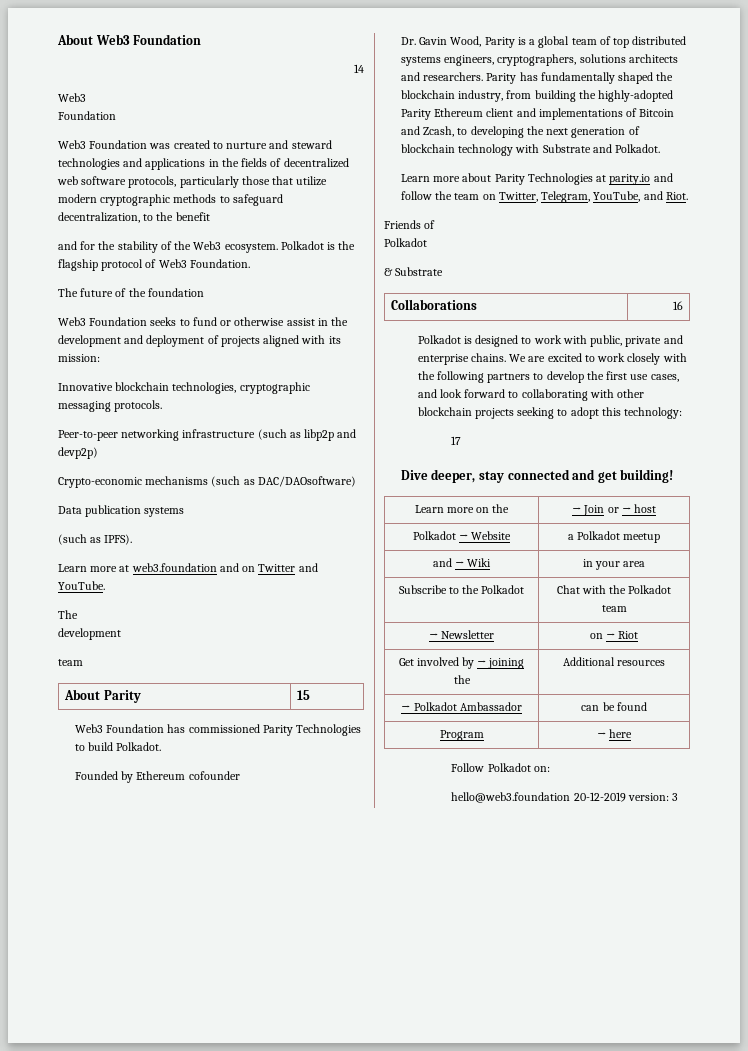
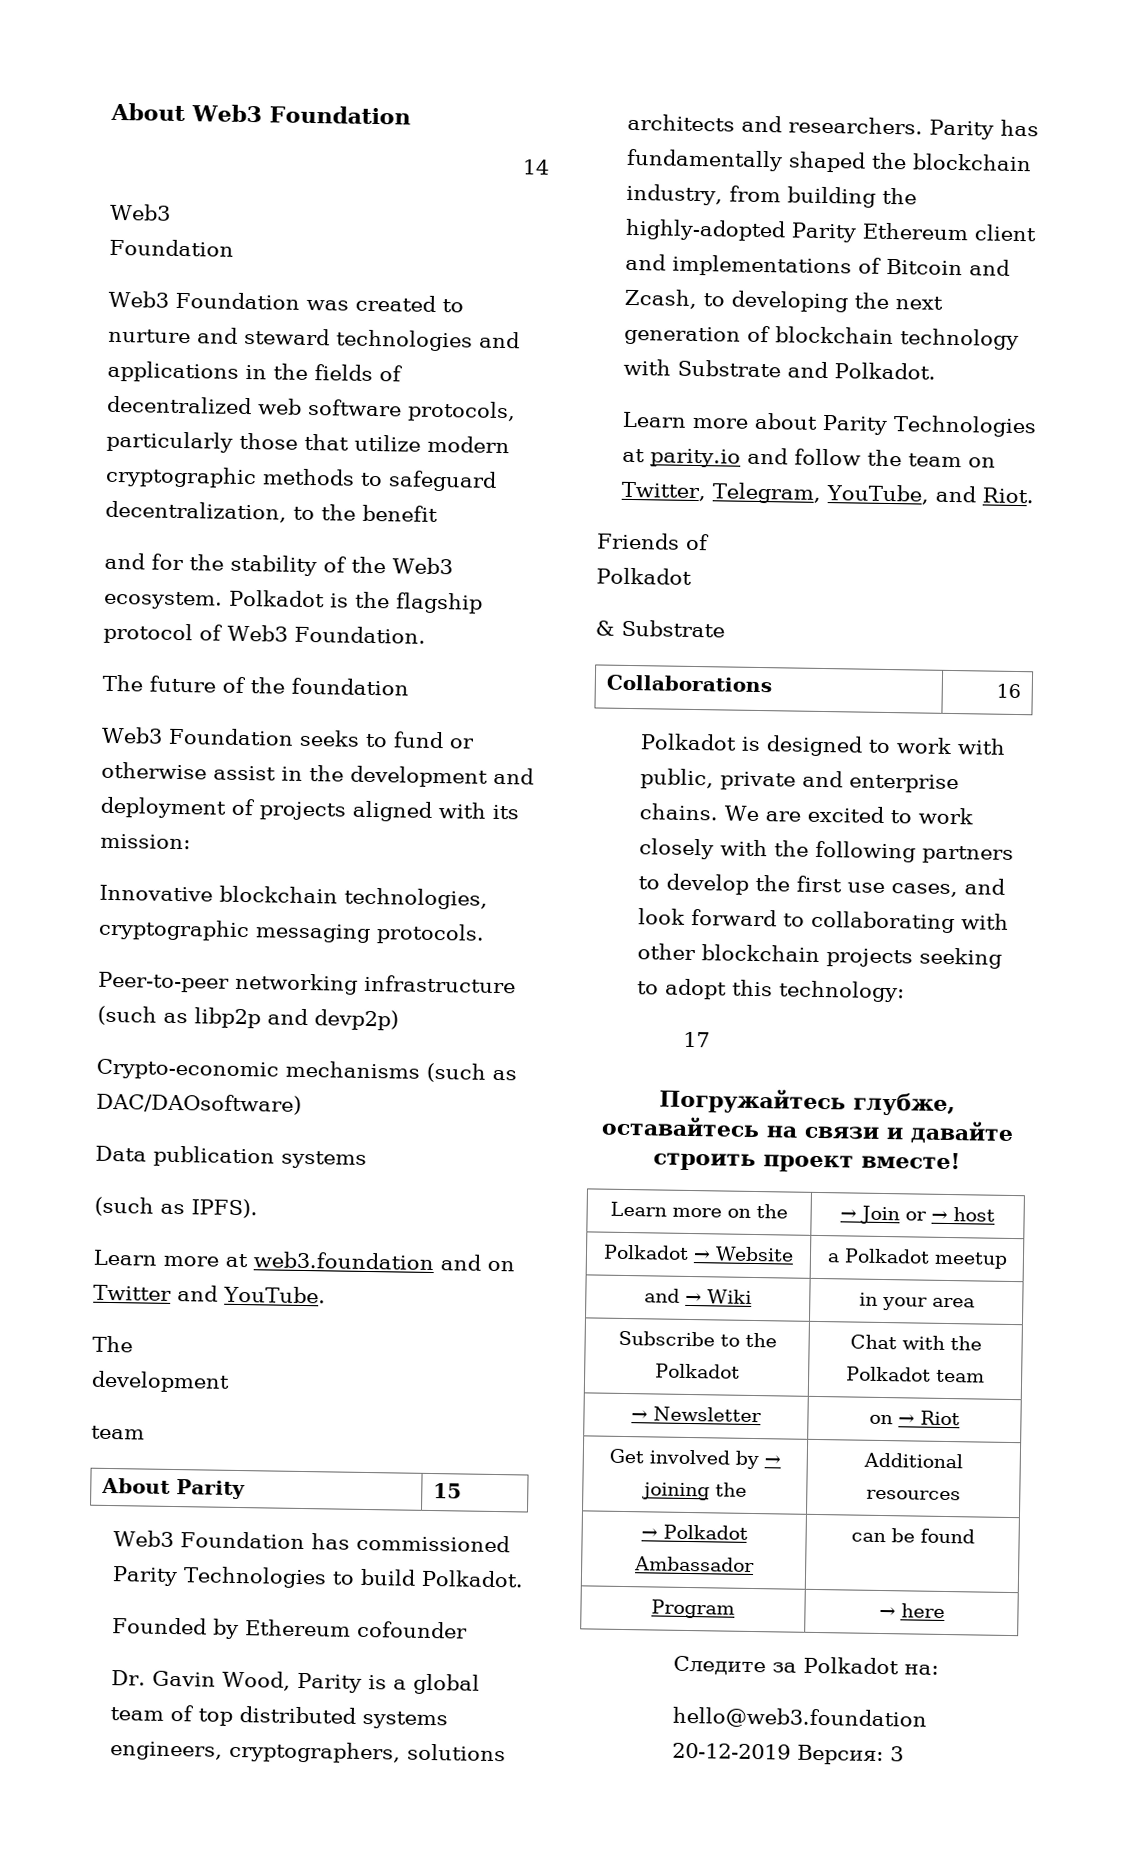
[400,469,674,483] Dive deeper, stay connected and get building! -> [659,1087,956,1117] [600,1115,1014,1145] [652,1151,961,1173] Погружайтесь глубже, оставайтесь на связи и давайте строить проект вместе!
[451,763,550,772] Follow Polkadot on: -> [673,1655,940,1676] Следите за Polkadot на:
[627,793,669,801] version: -> [797,1744,885,1766] Версия:

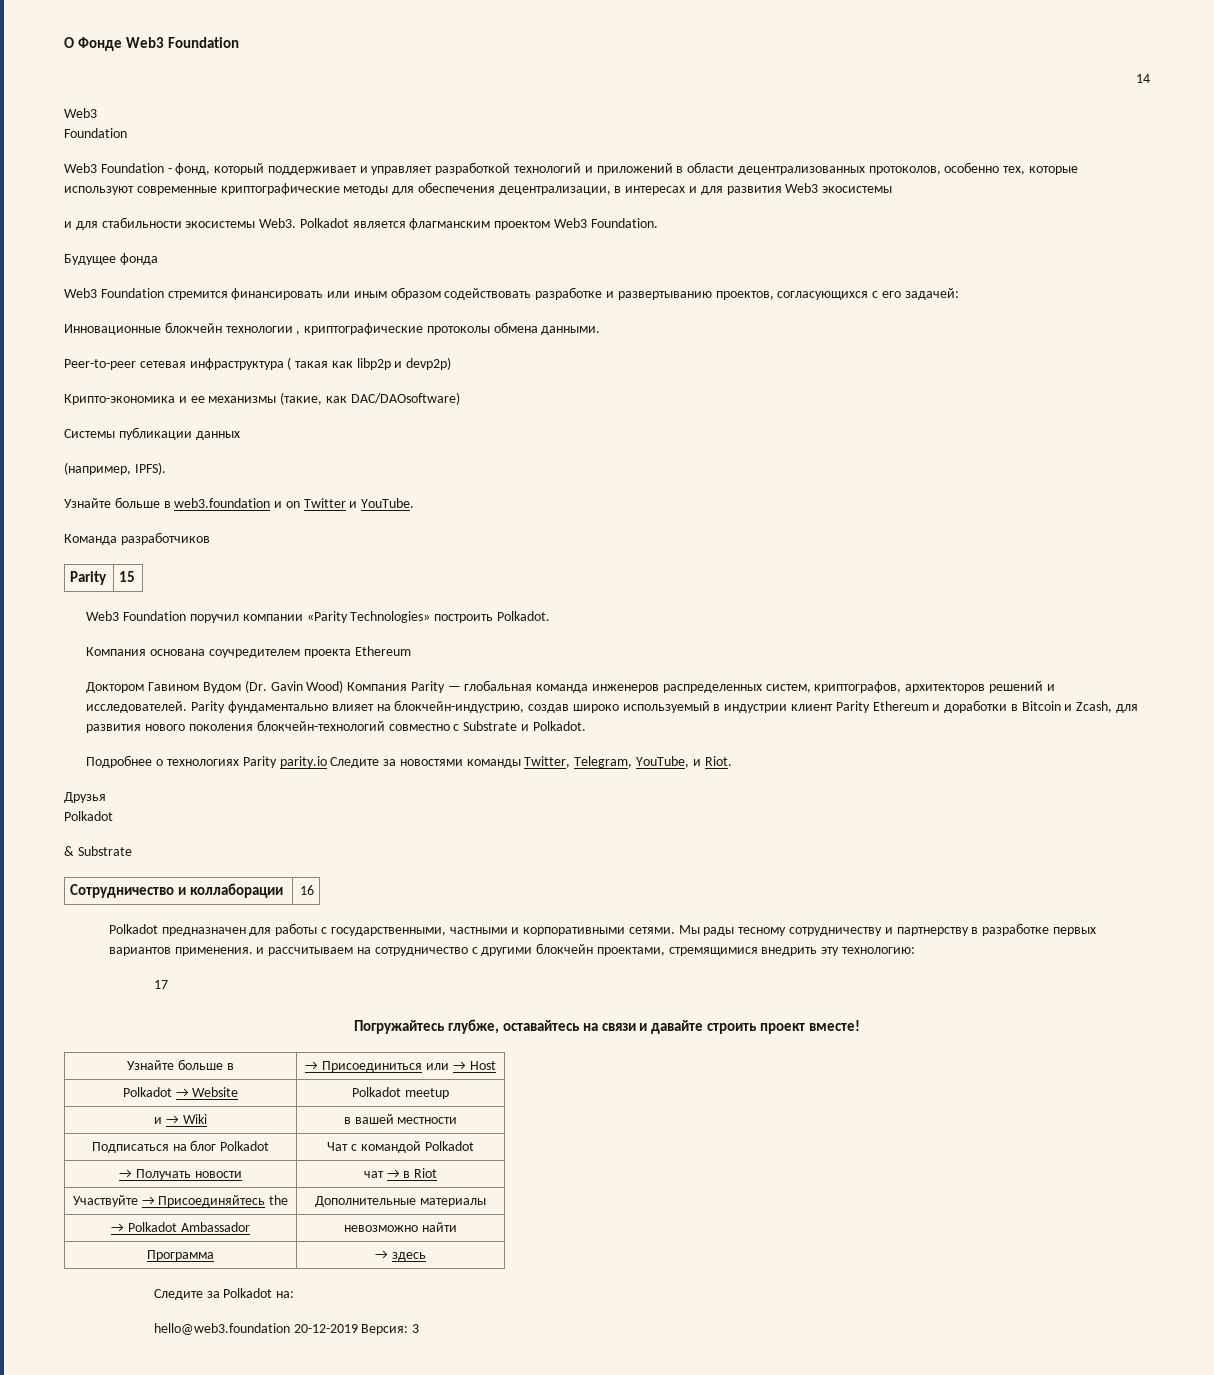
[110,102,186,122] About -> [64,37,122,51] О Фонде
[305,294,464,313] [108,327,520,352] [107,360,403,383] [107,395,516,423] [106,430,510,454] [105,465,497,492] [105,500,438,523] [104,552,453,577] [103,589,483,614] [103,622,426,645] [102,674,409,696] [101,726,474,749] [101,761,534,788] [100,796,519,822] [100,833,191,850] [99,884,488,910] [98,918,485,945] [98,971,516,995] [97,1005,399,1031] [96,1058,517,1083] [96,1092,302,1115] [95,1145,367,1169] [94,1196,258,1219] [93,1249,481,1271] was created to nurture and steward technologies and applications in the fields of decentralized web software protocols, particularly those that utilize modern cryptographic methods to safeguard decentralization, to the benefit // and for the stability of the Web3 ecosystem. Polkadot is the flagship protocol of Web3 Foundation. // The future of the foundation // Web3 Foundation seeks to fund or otherwise assist in the development and deployment of projects aligned with its mission: // Innovative blockchain technologies, cryptographic messaging protocols. // Peer-to-peer networking infrastructure (such as libp2p and devp2p) // Crypto-economic mechanisms (such as DAC/DAOsoftware) // Data publication systems // (such as IPFS). // Learn more at web3.foundation and -> [167,162,1079,175] [64,182,893,195] [64,217,658,230] [64,253,158,265] [64,287,959,300] [64,322,601,335] [64,357,452,370] [64,392,460,405] [64,427,240,440] [64,462,166,475] [64,497,283,508] - фонд, который поддерживает и управляет разработкой технологий и приложений в области децентрализованных протоколов, особенно тех, которые используют современные криптографические методы для обеспечения децентрализации, в интересах и для развития Web3 экосистемы // и для стабильности экосистемы Web3. Polkadot является флагманским проектом Web3 Foundation. // Будущее фонда // Web3 Foundation стремится финансировать или иным образом содействовать разработке и развертыванию проектов, согласующихся с его задачей: // Инновационные блокчейн технологии , криптографические протоколы обмена данными. // Peer-to-peer сетевая инфраструктура ( такая как libp2p и devp2p) // Крипто-экономика и ее механизмы (такие, как DAC/DAOsoftware) // Системы публикации данных // (например, IPFS). // Узнайте больше в web3.foundation и
[176,1285,218,1302] and -> [349,501,358,508] и
[92,1335,133,1353] [91,1370,230,1393] [91,1425,145,1440] [101,1477,172,1494] The // development // team // About -> [64,532,210,545] Команда разработчиков //
[310,1533,510,1553] [111,1566,524,1589] [111,1617,468,1640] [110,1670,480,1695] [109,1704,448,1730] [109,1740,506,1764] [626,113,1039,140] [625,148,1032,173] [625,183,917,208] [624,218,1037,243] [624,253,1010,278] [623,288,943,313] [623,325,1019,350] [622,358,936,380] [621,411,1037,438] [621,447,996,468] has commissioned Parity Technologies to build Polkadot. // Founded by Ethereum cofounder // Dr. Gavin Wood, Parity is a global team of top distributed systems engineers, cryptographers, solutions architects and researchers. Parity has fundamentally shaped the blockchain industry, from building the highly-adopted Parity Ethereum client and implementations of Bitcoin and Zcash, to developing the next generation of blockchain technology with Substrate and Polkadot. // Learn more about Parity Technologies at parity.io and follow the team on -> [189,611,550,623] [86,646,411,658] [86,680,1055,693] [86,700,1139,713] [86,720,586,733] [86,755,521,768] поручил компании «Parity Technologies» построить Polkadot. // Компания основана соучредителем проекта Ethereum // Доктором Гавином Вудом (Dr. Gavin Wood) Компания Parity — глобальная команда инженеров распределенных систем, криптографов, архитекторов решений и исследователей. Parity фундаментально влияет на блокчейн-индустрию, создав широко используемый в индустрии клиент Parity Ethereum и доработки в Bitcoin и Zcash, для развития нового поколения блокчейн-технологий совместно с Substrate и Polkadot. // Подробнее о технологиях Parity parity.io Следите за новостями команды
[934,485,976,503] and -> [692,759,701,766] и
[596,532,710,551] Friends of -> [64,792,106,803] Друзья
[606,674,773,693] Collaborations -> [70,883,284,898] Сотрудничество и коллаборации
[741,735,1007,757] [640,768,960,794] [639,803,974,825] [639,838,1015,864] [638,873,1006,898] [638,908,1010,934] [637,943,1003,969] [637,978,906,1003] is designed to work with public, private and enterprise chains. We are excited to work closely with the following partners to develop the first use cases, and look forward to collaborating with other blockchain projects seeking to adopt this technology: -> [161,923,1096,936] [108,943,916,956] предназначен для работы с государственными, частными и корпоративными сетями. Мы рады тесному сотрудничеству и партнерству в разработке первых вариантов применения. и рассчитываем на сотрудничество с другими блокчейн проектами, стремящимися внедрить эту технологию:
[610,1201,788,1219] [840,1205,995,1225] Learn more on the | → Join or → host -> [127,1059,234,1070] [305,1061,496,1072] Узнайте больше в | → Присоединиться или → Host
[826,1253,840,1263] a -> (239, 1092) none
[644,1288,680,1303] and -> [154,1117,163,1124] и
[858,1292,975,1311] [617,1330,777,1348] [654,1363,740,1379] [849,1334,982,1351] [846,1366,985,1383] [631,1406,762,1423] [869,1410,960,1426] [609,1448,781,1470] [641,1482,747,1501] [863,1452,963,1469] [866,1489,961,1501] in your area // Subscribe to the Polkadot | Chat with the Polkadot team // → Newsletter | on → Riot // Get involved by → joining the | Additional resources -> [343,1114,458,1124] [91,1140,270,1153] [327,1141,474,1153] [119,1169,242,1180] [363,1168,438,1178] [72,1195,289,1207] [315,1196,486,1207] в вашей местности // Подписаться на блог Polkadot | Чат с командой Polkadot // → Получать новости | чат → в Riot // Участвуйте → Присоединяйтесь the | Дополнительные материалы
[850,1528,975,1544] [651,1599,735,1619] [878,1603,945,1618] can be found // Program | → here -> [344,1222,457,1232] [147,1250,214,1261] [375,1250,426,1261] невозможно найти // Программа | → здесь

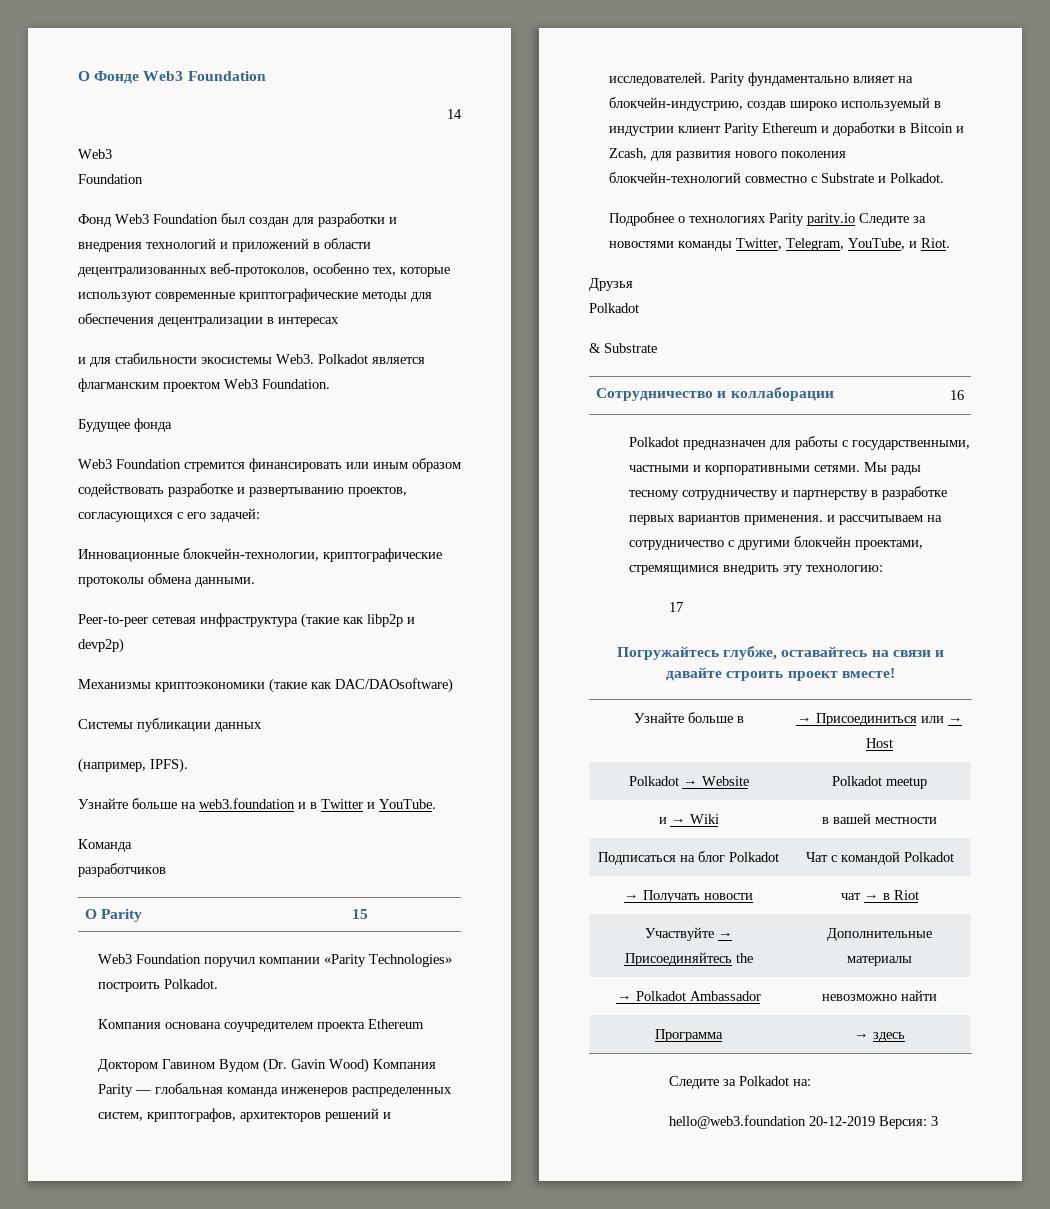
[64,162,511,175] Web3 Foundation - фонд, который поддерживает и управляет разработкой -> [78,213,397,227] [78,242,142,252] Фонд Web3 Foundation был создан для разработки и внедрения
[868,166,941,175] протоколов, -> [210,263,309,277] веб-протоколов,
[498,186,611,195] децентрализации, -> [158,317,263,327] децентрализации
[689,183,893,195] и для развития Web3 экосистемы -> (339, 322) none
[164,322,301,335] блокчейн технологии , -> [183,548,319,561] блокчейн-технологии,
[287,357,329,370] ( такая -> [301,613,339,628] (такие
[64,392,323,405] Крипто-экономика и ее механизмы (такие, -> [78,678,307,693] Механизмы криптоэкономики (такие
[163,501,171,508] в -> [181,802,196,809] на
[285,501,300,508] on -> [310,802,317,809] в
(117, 539) none -> (132, 845) //
(210, 538) none -> [85,909,98,919] О

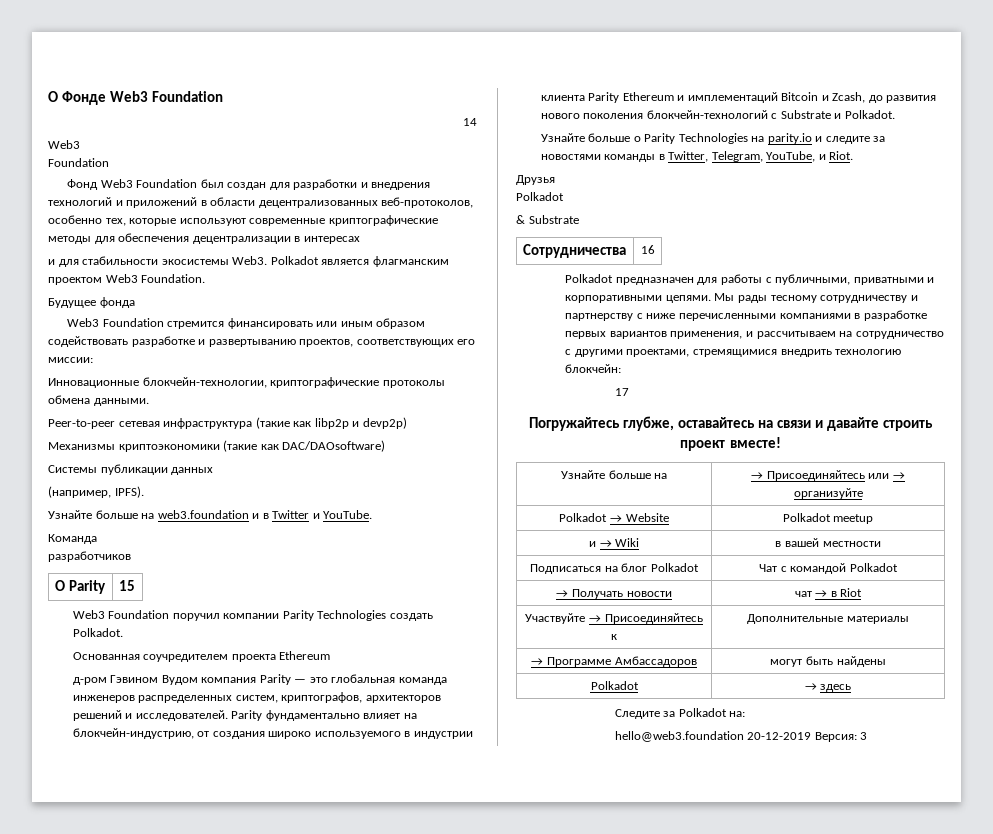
[78,508,260,522] согласующихся с его задачей: -> [356,339,476,347] [48,357,93,363] соответствующих его миссии:
[324,954,453,967] [98,979,219,992] [98,1019,222,1029] «Parity Technologies» построить Polkadot. // Компания основана -> [282,610,433,621] [72,628,123,637] [72,652,140,660] Parity Technologies создать Polkadot. // Основанная
[98,1058,437,1073] Доктором Гавином Вудом (Dr. Gavin Wood) Компания -> [72,675,257,685] д-ром Гэвином Вудом компания
(152, 1092) none -> [309,677,328,683] это
[747,97,931,111] создав широко используемый -> [197,731,401,739] от создания широко используемого
[678,126,722,133] клиент -> [540,95,585,101] клиента
[833,122,907,136] доработки в -> [687,92,778,103] имплементаций
[651,151,673,161] для -> [868,95,883,103] до
[745,176,808,183] совместно -> (768, 114) none
[609,212,910,226] Подробнее о технологиях Parity parity.io Следите -> [540,133,870,144] Узнайте больше о Parity Technologies на parity.io и следите
(733, 246) none -> [658,154,665,160] в
[596,387,834,401] Сотрудничество и коллаборации -> [522,244,626,258] Сотрудничества
[852,440,971,450] [629,465,690,472] государственными, частными -> [775,274,924,285] публичными, приватными
[814,465,861,472] сетями. -> [665,295,711,303] цепями.
(869, 495) none -> [636,313,851,321] с ниже перечисленными компаниями
[744,515,824,525] применения. -> [670,331,743,339] применения,
[794,536,852,547] блокчейн -> (623, 353) none
[783,565,884,575] эту технологию: -> [835,349,902,355] [565,364,622,373] технологию блокчейн:
[736,716,744,723] [796,713,917,726] в | → Присоединиться -> [654,473,668,479] [751,470,865,481] на | → Присоединяйтесь
[866,738,893,748] Host -> [793,488,863,499] организуйте
[735,953,753,963] the -> [611,634,617,640] к
[635,991,761,1001] [822,990,937,1001] [655,1029,723,1042] Polkadot Ambassador | невозможно найти // Программа -> [547,656,697,667] [770,656,886,667] [590,681,639,690] Программе Амбассадоров | могут быть найдены // Polkadot

